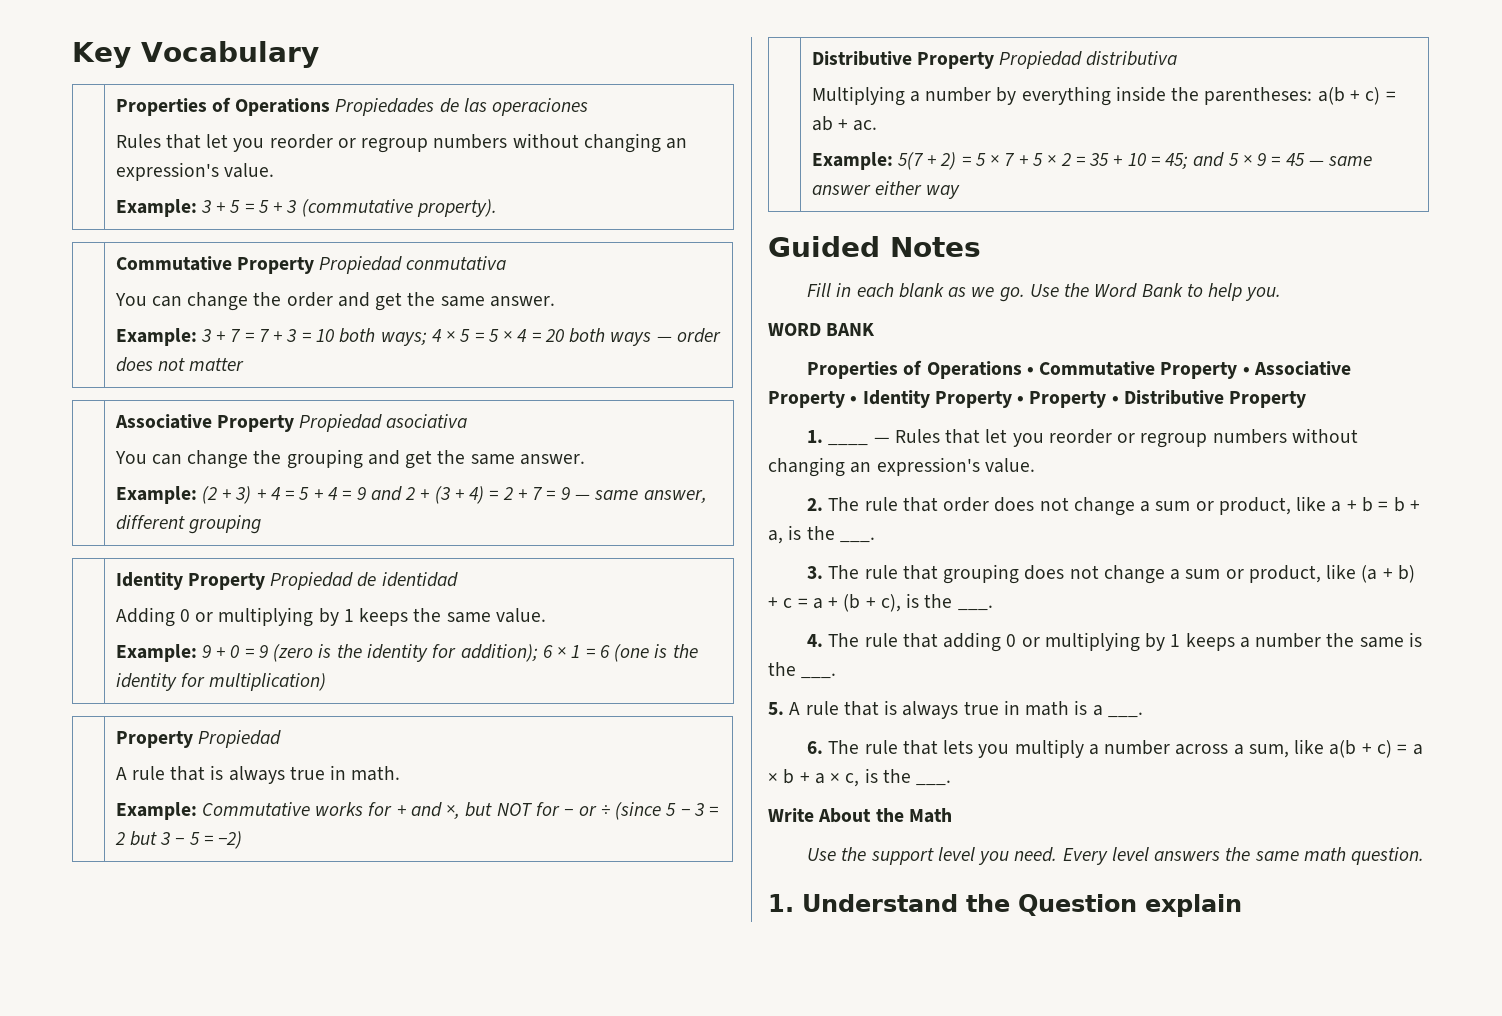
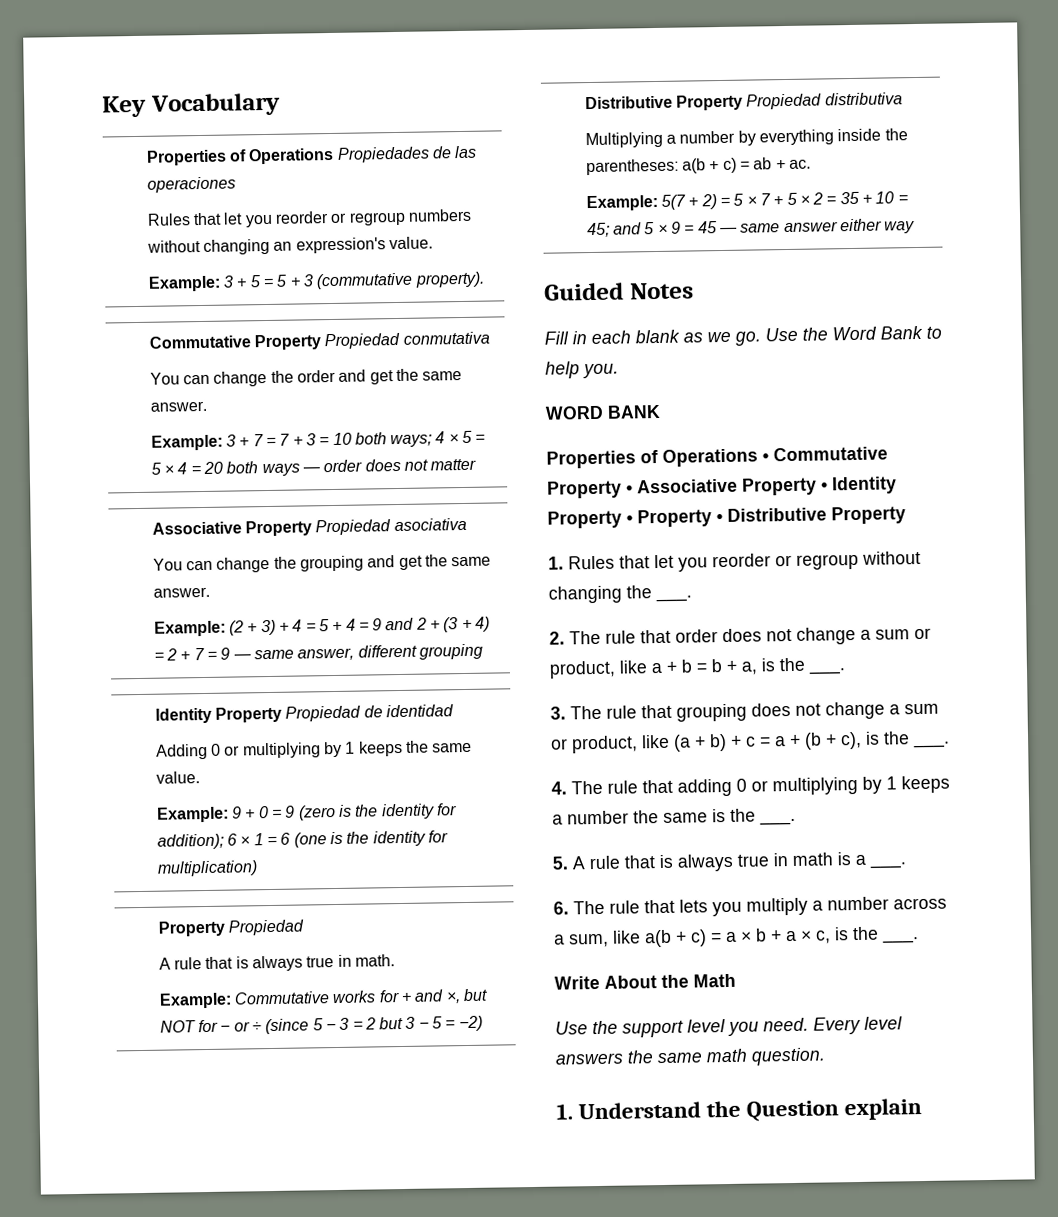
[828,443,869,446] [873,428,1358,448] [768,457,1035,477] ____ — Rules that let you reorder or regroup numbers without changing an expression's value. -> [568,550,921,572] [548,585,692,604] Rules that let you reorder or regroup without changing the ___.

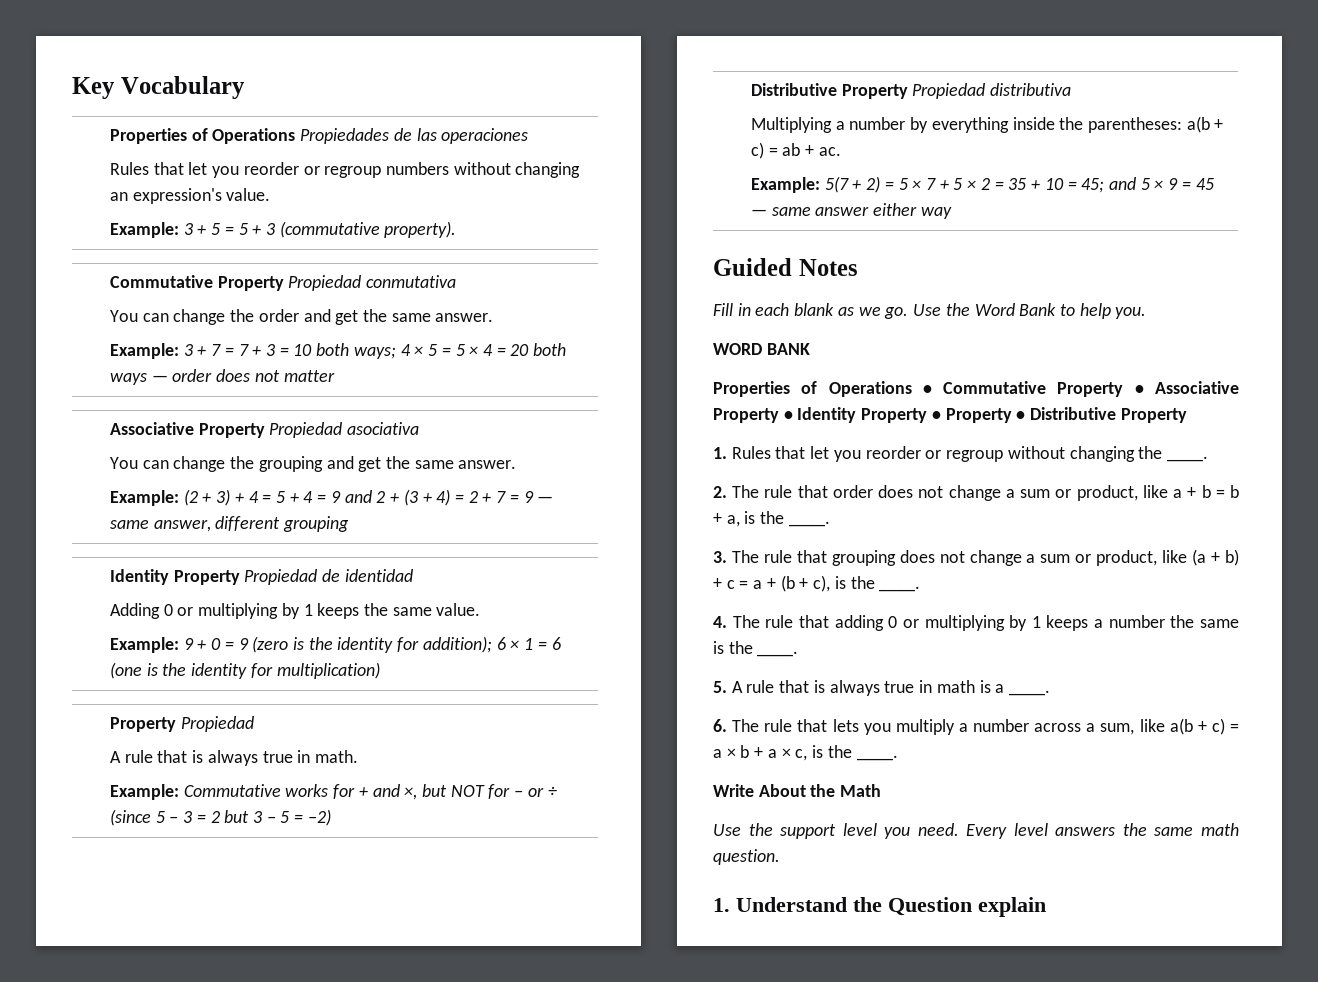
[655,595,692,603] ___. -> [1166,456,1208,462] ____.
[808,668,846,675] ___. -> [788,521,830,527] ____.
[913,741,950,749] ___. -> [879,586,921,592] ____.
[759,818,796,826] ___. -> [757,651,799,657] ____.
[869,862,907,869] ___. -> [1008,690,1050,696] ____.
[882,937,919,944] ___. -> [856,755,898,761] ____.

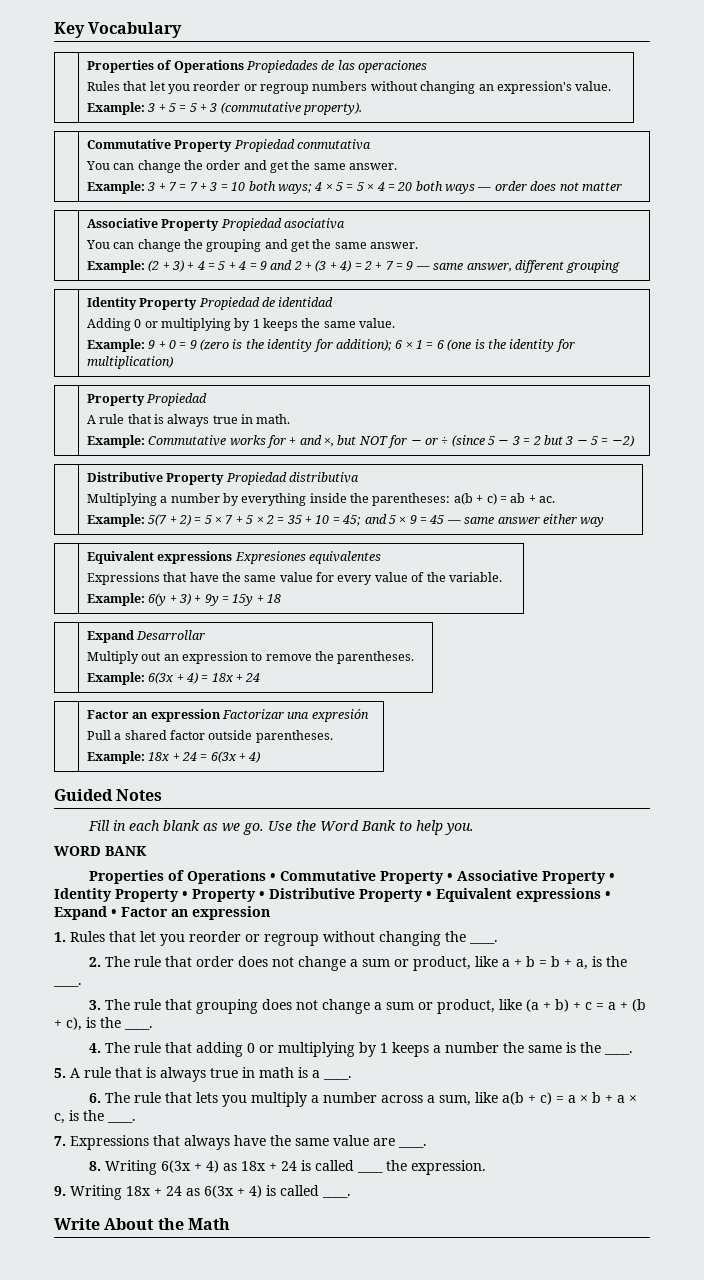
(952, 213) none -> [86,551,381,564] [86,572,502,585] [86,593,282,606] [86,630,206,643] [86,651,415,664] [86,672,261,685] [86,709,369,722] [86,730,333,743] [86,751,261,764] // | Equivalent expressions Expresiones equivalentes // Expressions that have the same value for every value of the variable. // Example: 6(y + 3) + 9y = 15y + 18 // | Expand Desarrollar // Multiply out an expression to remove the parentheses. // Example: 6(3x + 4) = 18x + 24 // | Factor an expression Factorizar una expresión // Pull a shared factor outside parentheses. // Example: 18x + 24 = 6(3x + 4)
(1187, 415) none -> [426,888,611,902] [54,906,270,920] • Equivalent expressions • Expand • Factor an expression
[713,784,882,797] [713,823,1239,839] [713,849,780,865] [713,897,1046,917] Write About the Math // Use the support level you need. Every level answers the same math question. // 1. Understand the Question explain -> [54,1135,427,1150] [89,1160,355,1175] [357,1171,384,1173] [386,1160,487,1175] [54,1185,351,1200] [54,1218,230,1230] 7. Expressions that always have the same value are ____. // 8. Writing 6(3x + 4) as 18x + 24 is called ____ the expression. // 9. Writing 18x + 24 as 6(3x + 4) is called ____. // Write About the Math

